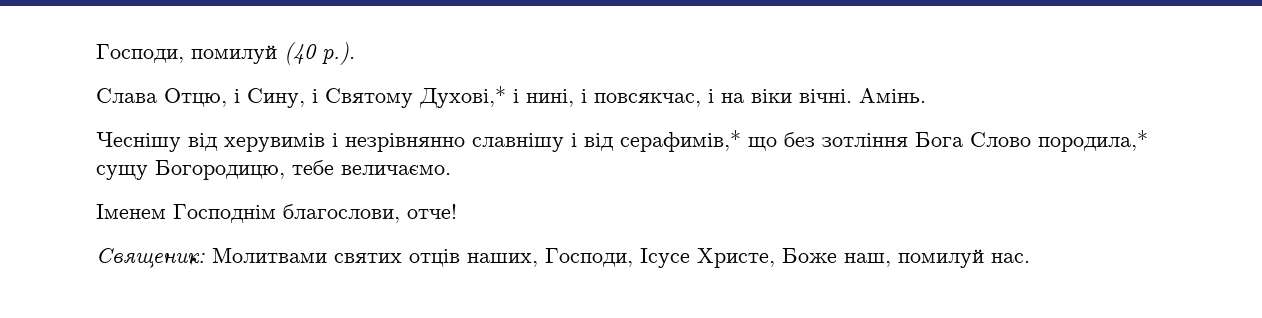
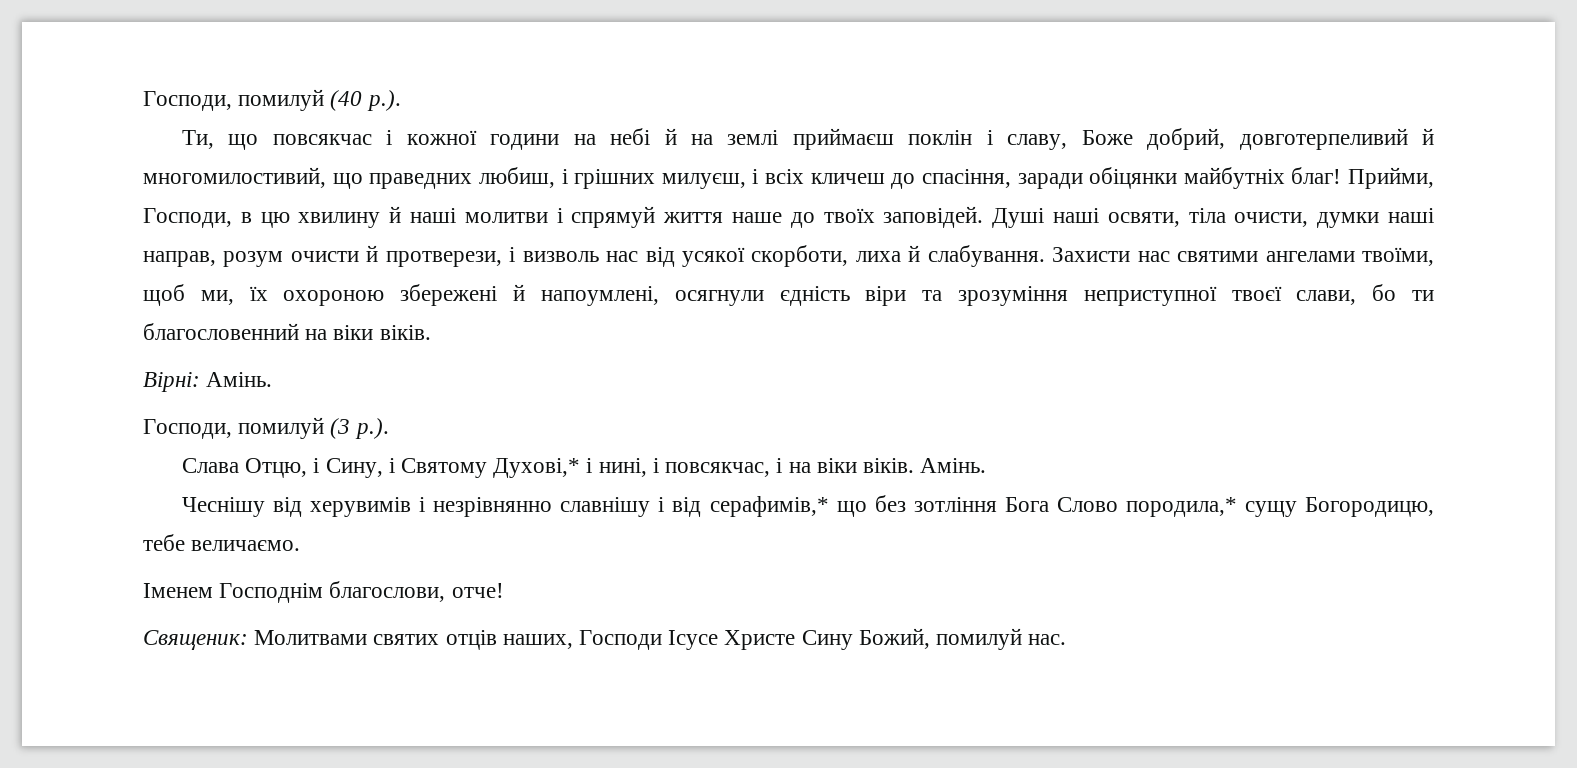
(355, 53) none -> [182,128,1434,150] [143,167,1434,189] [143,206,1434,228] [143,245,1434,267] [143,284,1434,306] [143,323,431,340] [143,372,273,392] [143,417,389,439] // Ти, що повсякчас і кожної години на небі й на землі приймаєш поклін і славу, Боже добрий, довготерпеливий й многомилостивий, що праведних любиш, і грішних милуєш, і всіх кличеш до спасіння, заради обіцянки майбутніх благ! Прийми, Господи, в цю хвилину й наші молитви і спрямуй життя наше до твоїх заповідей. Душі наші освяти, тіла очисти, думки наші направ, розум очисти й протверези, і визволь нас від усякої скорботи, лиха й слабування. Захисти нас святими ангелами твоїми, щоб ми, їх охороною збережені й напоумлені, осягнули єдність віри та зрозуміння неприступної твоєї слави, бо ти благословенний на віки віків. // Вірні: Амінь. // Господи, помилуй (3 р.).
[799,89,852,103] вічні. -> [862,458,914,473] віків.
[545,248,891,268] Господи, Ісусе Христе, Боже наш, -> [579,628,930,650] Господи Ісусе Христе Сину Божий,

